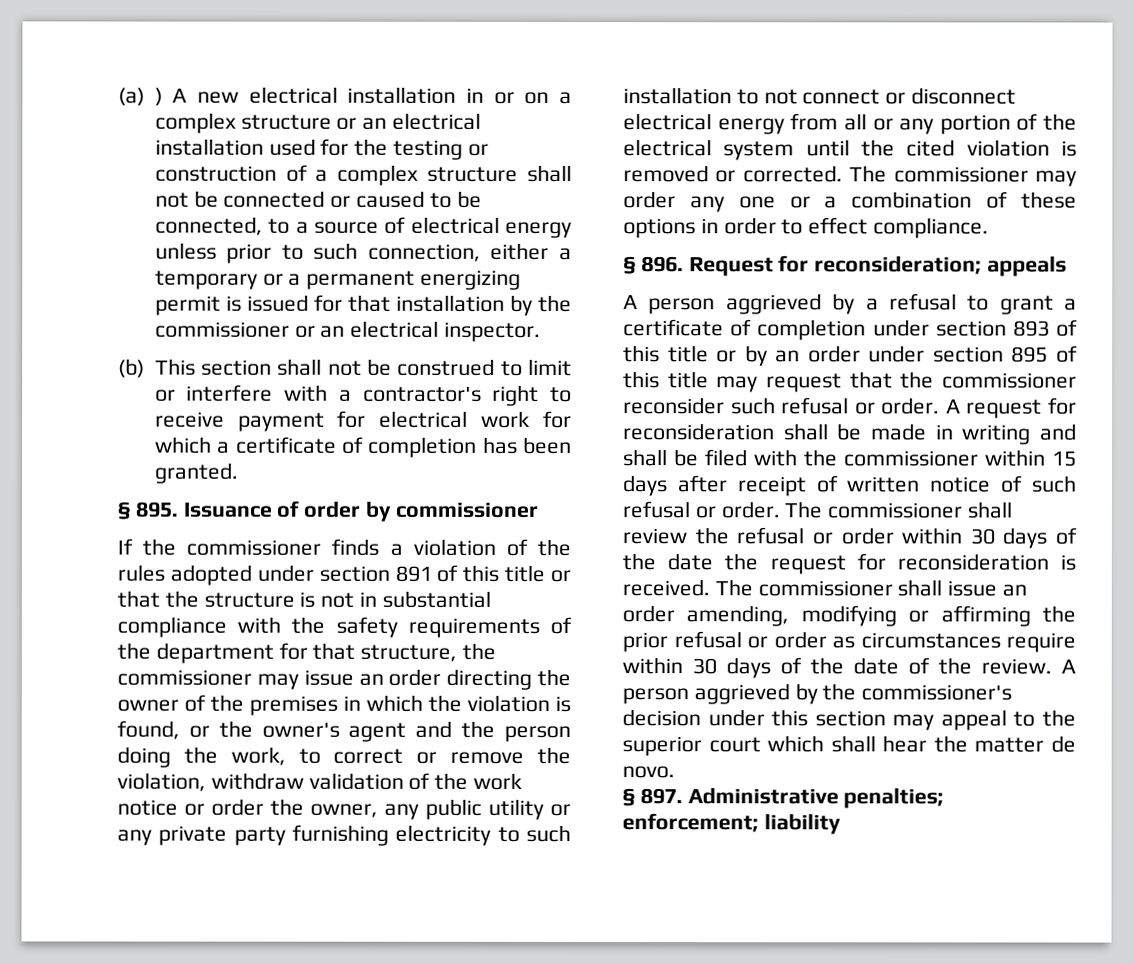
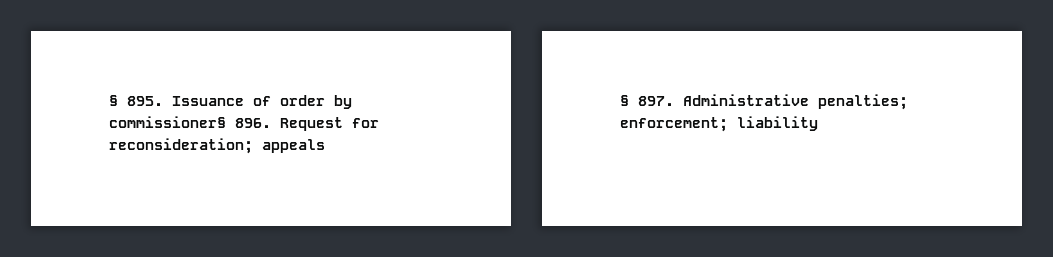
[118,86,572,106] [154,112,481,134] [154,138,489,160] [154,164,572,186] [154,190,482,208] [154,216,572,239] [154,242,572,264] [154,269,521,290] [154,294,572,316] [154,320,541,342] [118,358,572,378] [154,384,572,406] [154,410,572,432] [154,436,572,458] [153,462,239,484] (a) ) A new electrical installation in or on a complex structure or an electrical installation used for the testing or construction of a complex structure shall not be connected or caused to be connected, to a source of electrical energy unless prior to such connection, either a temporary or a permanent energizing permit is issued for that installation by the commissioner or an electrical inspector. // (b) This section shall not be construed to limit or interfere with a contractor's right to receive payment for electrical work for which a certificate of completion has been granted. // -> (109, 100) none
[394,501,538,518] [117,538,572,557] [117,564,571,586] [117,590,491,608] [117,616,572,638] [117,642,497,664] [117,668,571,690] [117,694,571,716] [117,720,571,743] [117,746,571,768] [117,772,523,792] [117,798,571,820] [117,824,571,846] [623,87,1017,105] [623,113,1077,135] [623,139,1077,161] [623,165,1077,187] [623,191,1077,213] [623,217,990,239] [623,256,636,275] commissioner // If the commissioner finds a violation of the rules adopted under section 891 of this title or that the structure is not in substantial compliance with the safety requirements of the department for that structure, the commissioner may issue an order directing the owner of the premises in which the violation is found, or the owner's agent and the person doing the work, to correct or remove the violation, withdraw validation of the work notice or order the owner, any public utility or any private party furnishing electricity to such installation to not connect or disconnect electrical energy from all or any portion of the electrical system until the cited violation is removed or corrected. The commissioner may order any one or a combination of these options in order to effect compliance. // § -> [109,116,226,128] commissioner§
[623,293,1077,315] [623,319,1078,341] [623,345,1078,367] [623,371,1077,393] [623,397,1077,419] [623,423,1077,445] [623,449,1077,467] [622,475,1077,497] [622,501,1013,519] [622,527,1077,549] [622,553,1076,575] [622,579,1028,597] [622,605,1076,627] [622,631,1076,653] [622,657,1076,679] [622,683,1013,705] [622,709,1076,731] [622,735,1076,757] [622,766,675,779] // A person aggrieved by a refusal to grant a certificate of completion under section 893 of this title or by an order under section 895 of this title may request that the commissioner reconsider such refusal or order. A request for reconsideration shall be made in writing and shall be filed with the commissioner within 15 days after receipt of written notice of such refusal or order. The commissioner shall review the refusal or order within 30 days of the date the request for reconsideration is received. The commissioner shall issue an order amending, modifying or affirming the prior refusal or order as circumstances require within 30 days of the date of the review. A person aggrieved by the commissioner's decision under this section may appeal to the superior court which shall hear the matter de novo. -> (325, 146) none

